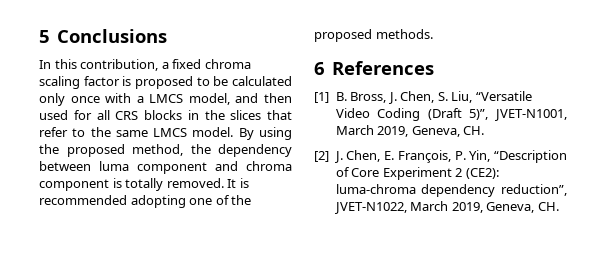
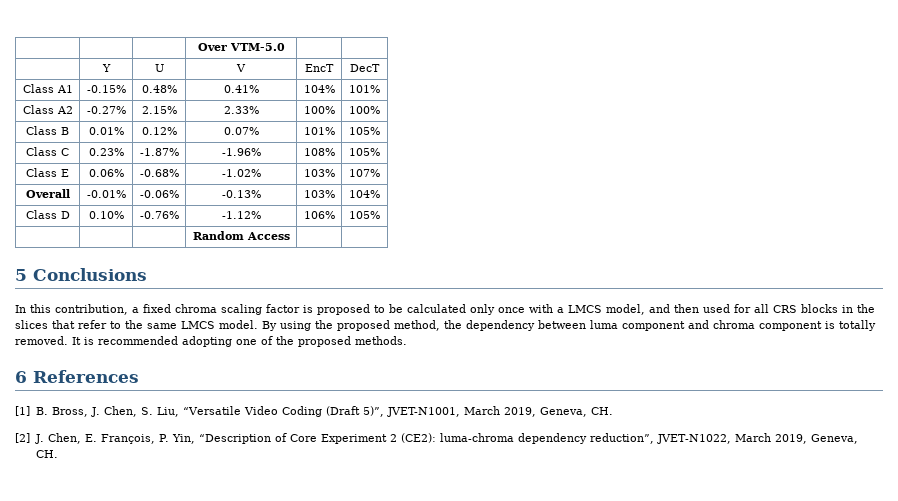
(39, 36) none -> [197,43,285,51] [101,64,111,72] [154,64,164,72] [236,64,246,72] [305,64,334,72] [350,64,380,72] [22,84,73,93] [86,85,126,93] [141,85,177,93] [223,85,259,93] [303,85,335,93] [349,85,380,93] [22,105,73,114] [86,106,126,114] [141,106,177,114] [223,106,259,114] [303,106,335,114] [349,106,380,114] [26,126,69,135] [88,127,124,135] [141,127,177,135] [223,127,259,135] [303,127,335,135] [349,127,380,135] [26,147,69,156] [88,148,124,156] [139,148,179,156] [221,148,261,156] [303,148,335,156] [349,148,380,156] [26,168,69,177] [88,169,124,177] [139,169,179,177] [221,169,261,177] [303,169,335,177] [349,169,380,177] [25,189,70,198] [86,190,126,198] [139,190,179,198] [221,190,261,198] [303,190,335,198] [349,190,380,198] [25,210,70,219] [88,211,124,219] [139,211,179,219] [221,211,261,219] [303,211,335,219] [349,211,380,219] [192,231,290,240] | | | Over VTM-5.0 | | // | Y | U | V | EncT | DecT // Class A1 | -0.15% | 0.48% | 0.41% | 104% | 101% // Class A2 | -0.27% | 2.15% | 2.33% | 100% | 100% // Class B | 0.01% | 0.12% | 0.07% | 101% | 105% // Class C | 0.23% | -1.87% | -1.96% | 108% | 105% // Class E | 0.06% | -0.68% | -1.02% | 103% | 107% // Overall | -0.01% | -0.06% | -0.13% | 103% | 104% // Class D | 0.10% | -0.76% | -1.12% | 106% | 105% // | | | Random Access | | //

